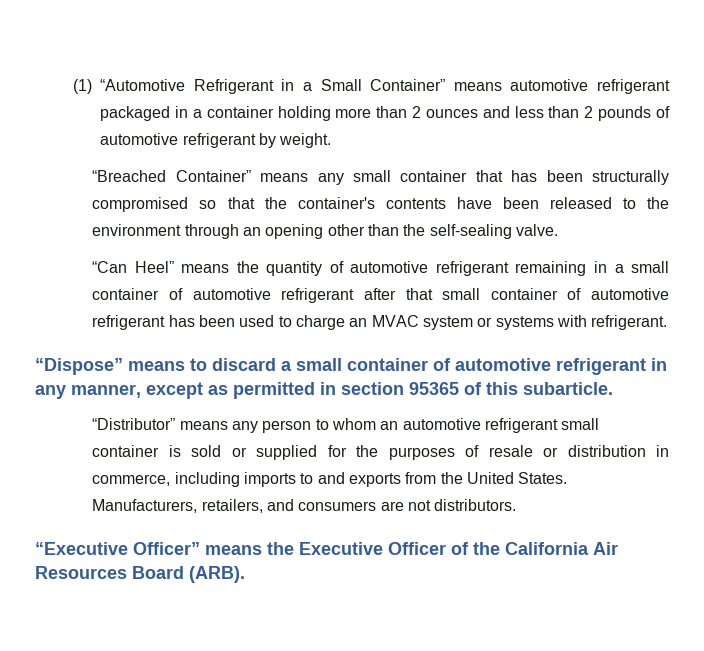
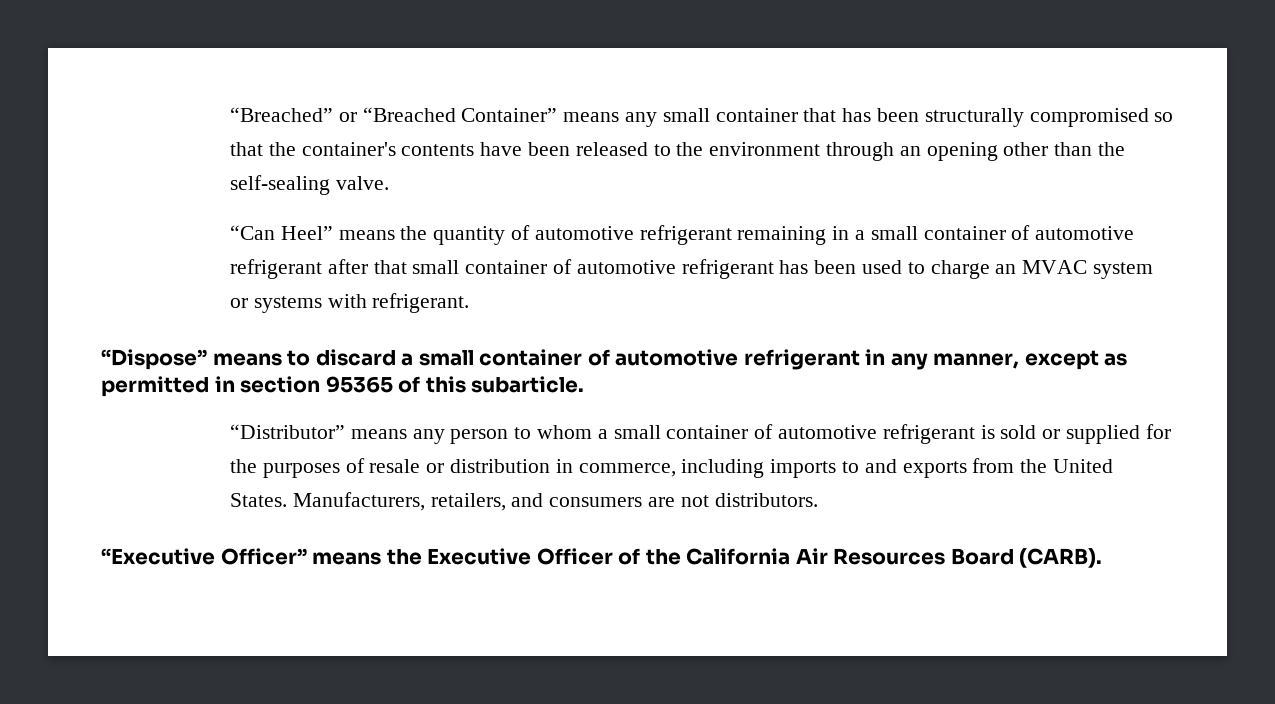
[73,79,670,94] [100,106,670,121] [100,133,332,148] (1) “Automotive Refrigerant in a Small Container” means automotive refrigerant packaged in a container holding more than 2 ounces and less than 2 pounds of automotive refrigerant by weight. // -> [229,107,357,122] “Breached” or
[380,418,600,433] [92,445,160,457] an automotive refrigerant small container -> [597,424,975,444] a small container of automotive refrigerant
[189,566,245,583] (ARB). -> [1019,548,1103,568] (CARB).

